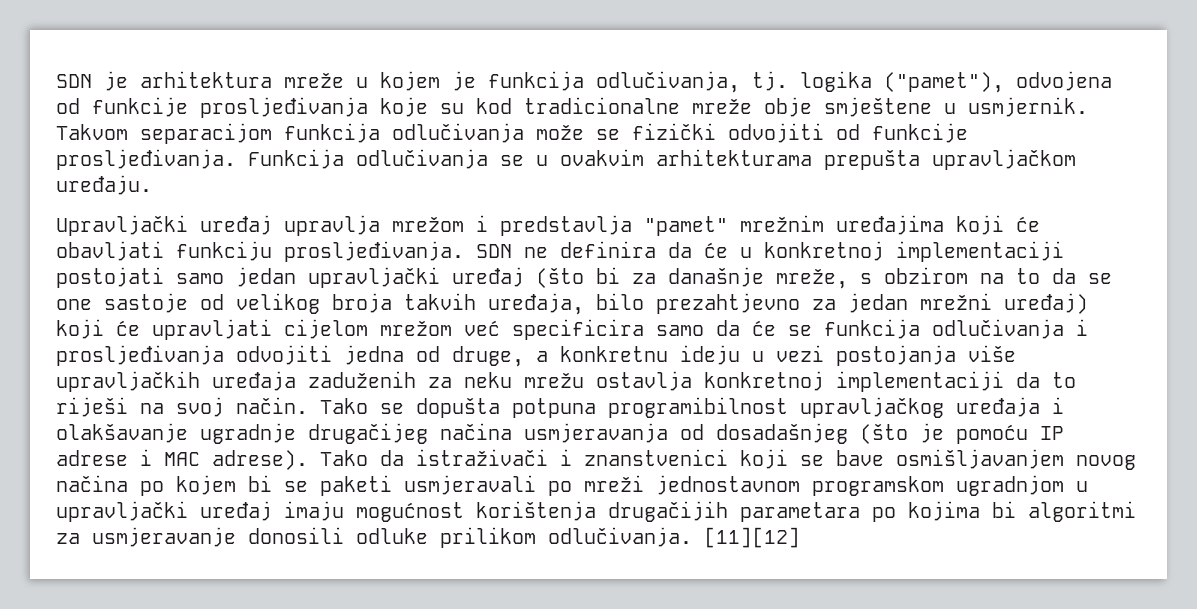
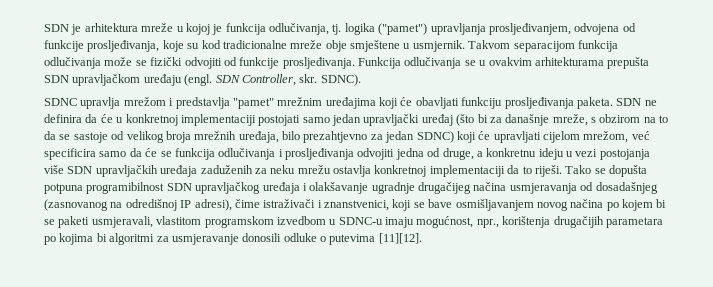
[380,71,440,91] kojem -> [185,23,210,35] kojoj
[884,72,1004,93] ("pamet"), -> [378,23,571,35] ("pamet") upravljanja prosljeđivanjem,
[200,97,368,118] prosljeđivanja -> [87,40,160,52] prosljeđivanja,
[932,149,1076,170] [56,175,152,195] [56,215,272,236] upravljačkom uređaju. // Upravljački uređaj -> [44,74,361,86] [44,98,77,106] SDN upravljačkom uređaju (engl. SDN Controller, skr. SDNC). // SDNC
[284,241,464,262] prosljeđivanja. -> [504,97,613,109] prosljeđivanja paketa.
[56,299,92,310] one -> (71, 137) none
[404,293,476,310] takvih -> [194,131,237,140] mrežnih
[920,293,1088,314] mrežni uređaj) -> [416,131,454,143] SDNC)
[380,320,452,336] mrežom -> [583,131,629,143] mrežom,
(1016, 353) none -> [67,166,93,174] SDN
[56,397,308,417] riješi na svoj način. -> [534,165,562,177] riješi.
(788, 407) none -> [166,183,192,191] SDN
[860,423,1064,444] [56,449,404,470] (što je pomoću IP adrese i MAC adrese). Tako da -> [44,199,260,211] (zasnovanog na odredišnoj IP adresi), čime
[584,449,728,466] znanstvenici -> [324,200,389,211] znanstvenici,
[404,475,1088,496] [56,501,464,522] usmjeravali po mreži jednostavnom programskom ugradnjom u upravljački uređaj imaju mogućnost -> [91,216,499,228] usmjeravali, vlastitom programskom izvedbom u SDNC-u imaju mogućnost, npr.,
[440,527,800,548] prilikom odlučivanja. [11][12] -> [320,233,422,245] o putevima [11][12].

